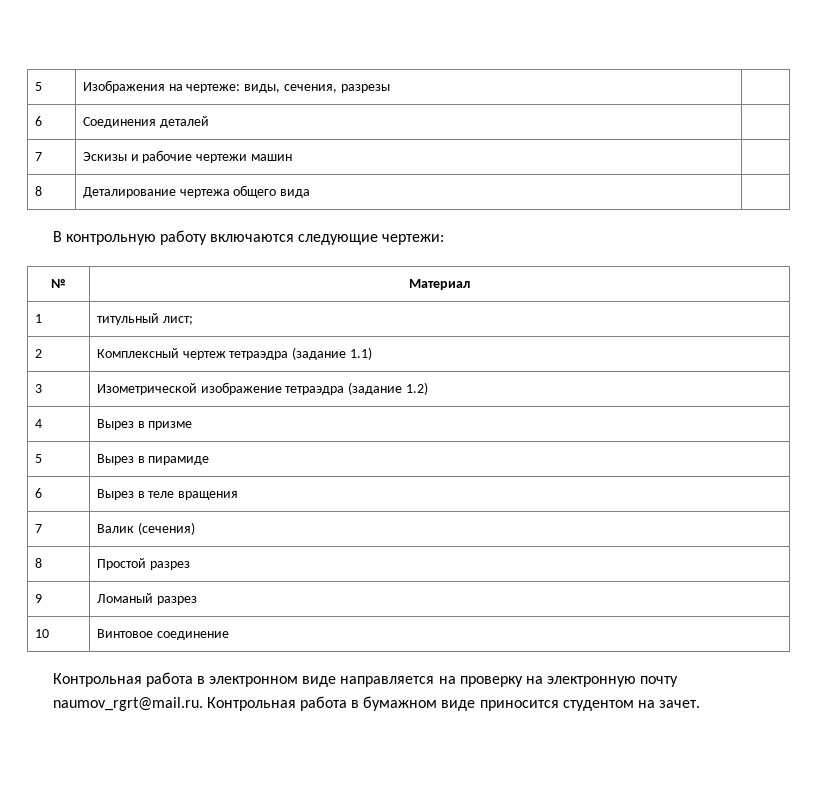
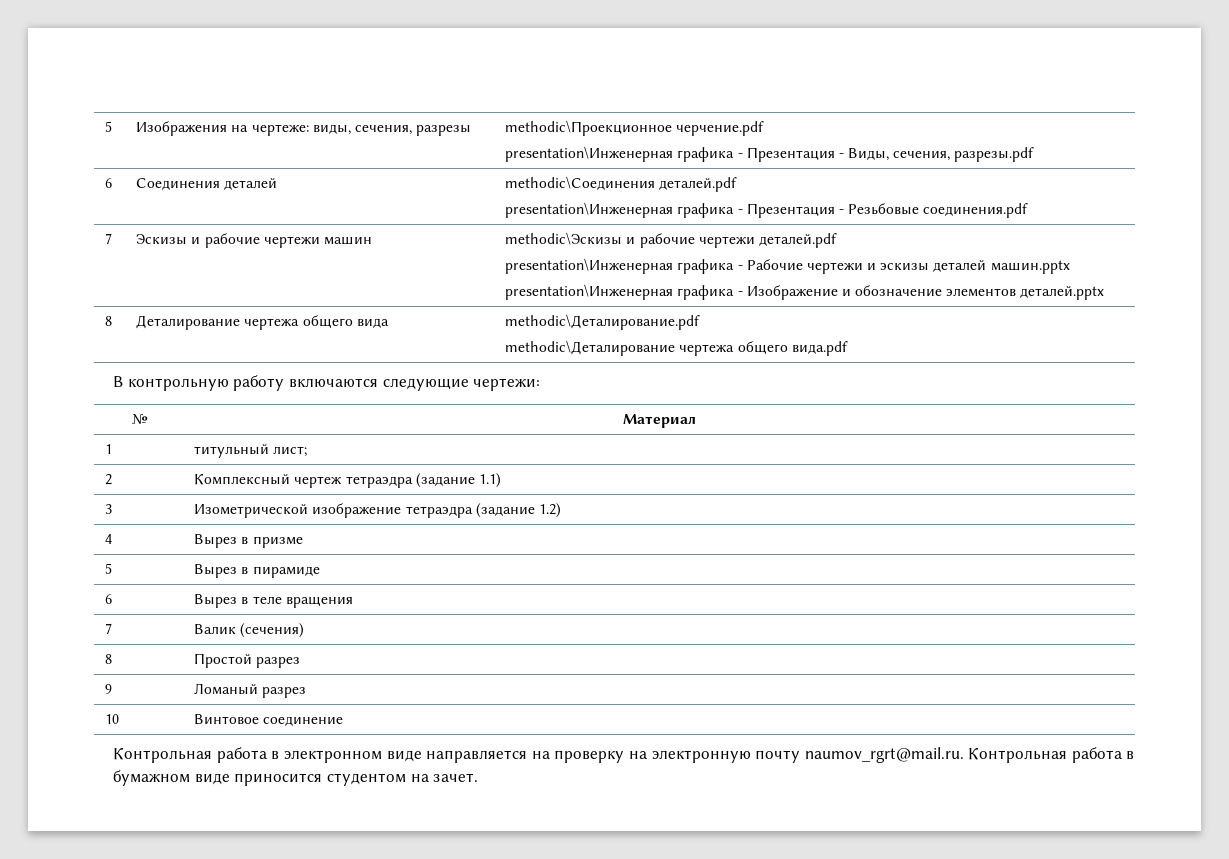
[34,116,42,126] [82,116,209,128] // 6 | Соединения деталей | -> [505,120,765,136] [505,146,1035,162] [105,178,113,188] [136,178,278,190] [505,176,738,192] [505,202,1029,218] methodic\Проекционное черчение.pdf // presentation\Инженерная графика - Презентация - Виды, сечения, разрезы.pdf // 6 | Соединения деталей | methodic\Соединения деталей.pdf // presentation\Инженерная графика - Презентация - Резьбовые соединения.pdf
(292, 157) none -> [505,232,837,248] [505,258,1070,274] [505,284,1105,300] methodic\Эскизы и рабочие чертежи деталей.pdf // presentation\Инженерная графика - Рабочие чертежи и эскизы деталей машин.pptx // presentation\Инженерная графика - Изображение и обозначение элементов деталей.pptx
(311, 193) none -> [505,314,701,330] [505,340,848,356] methodic\Деталирование.pdf // methodic\Деталирование чертежа общего вида.pdf

